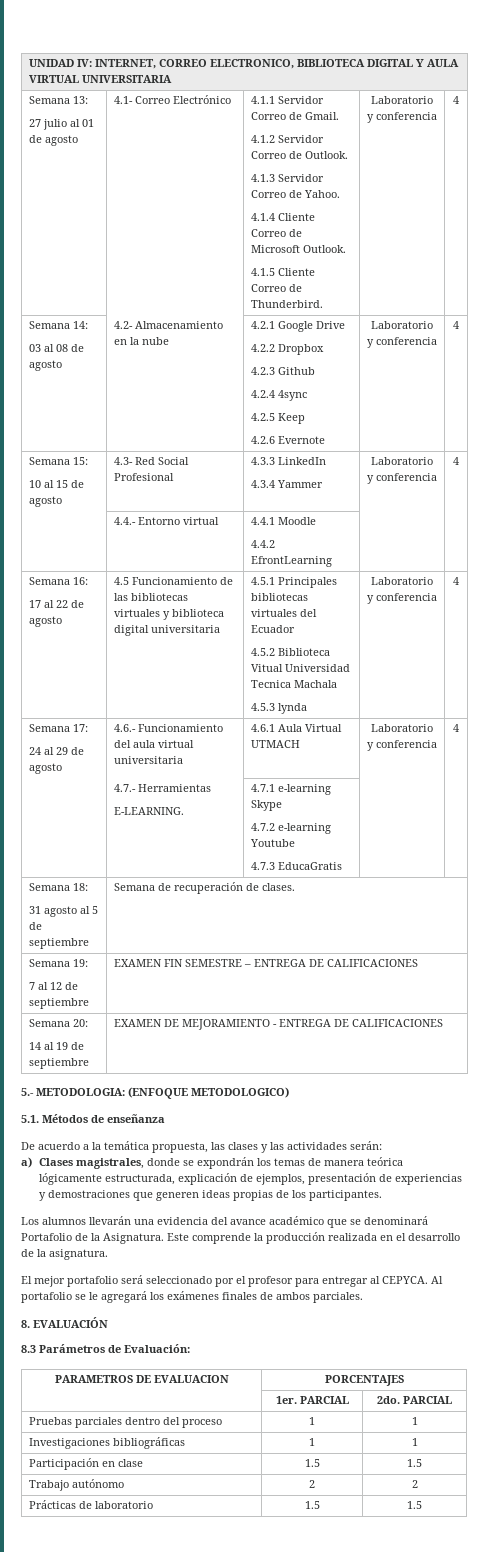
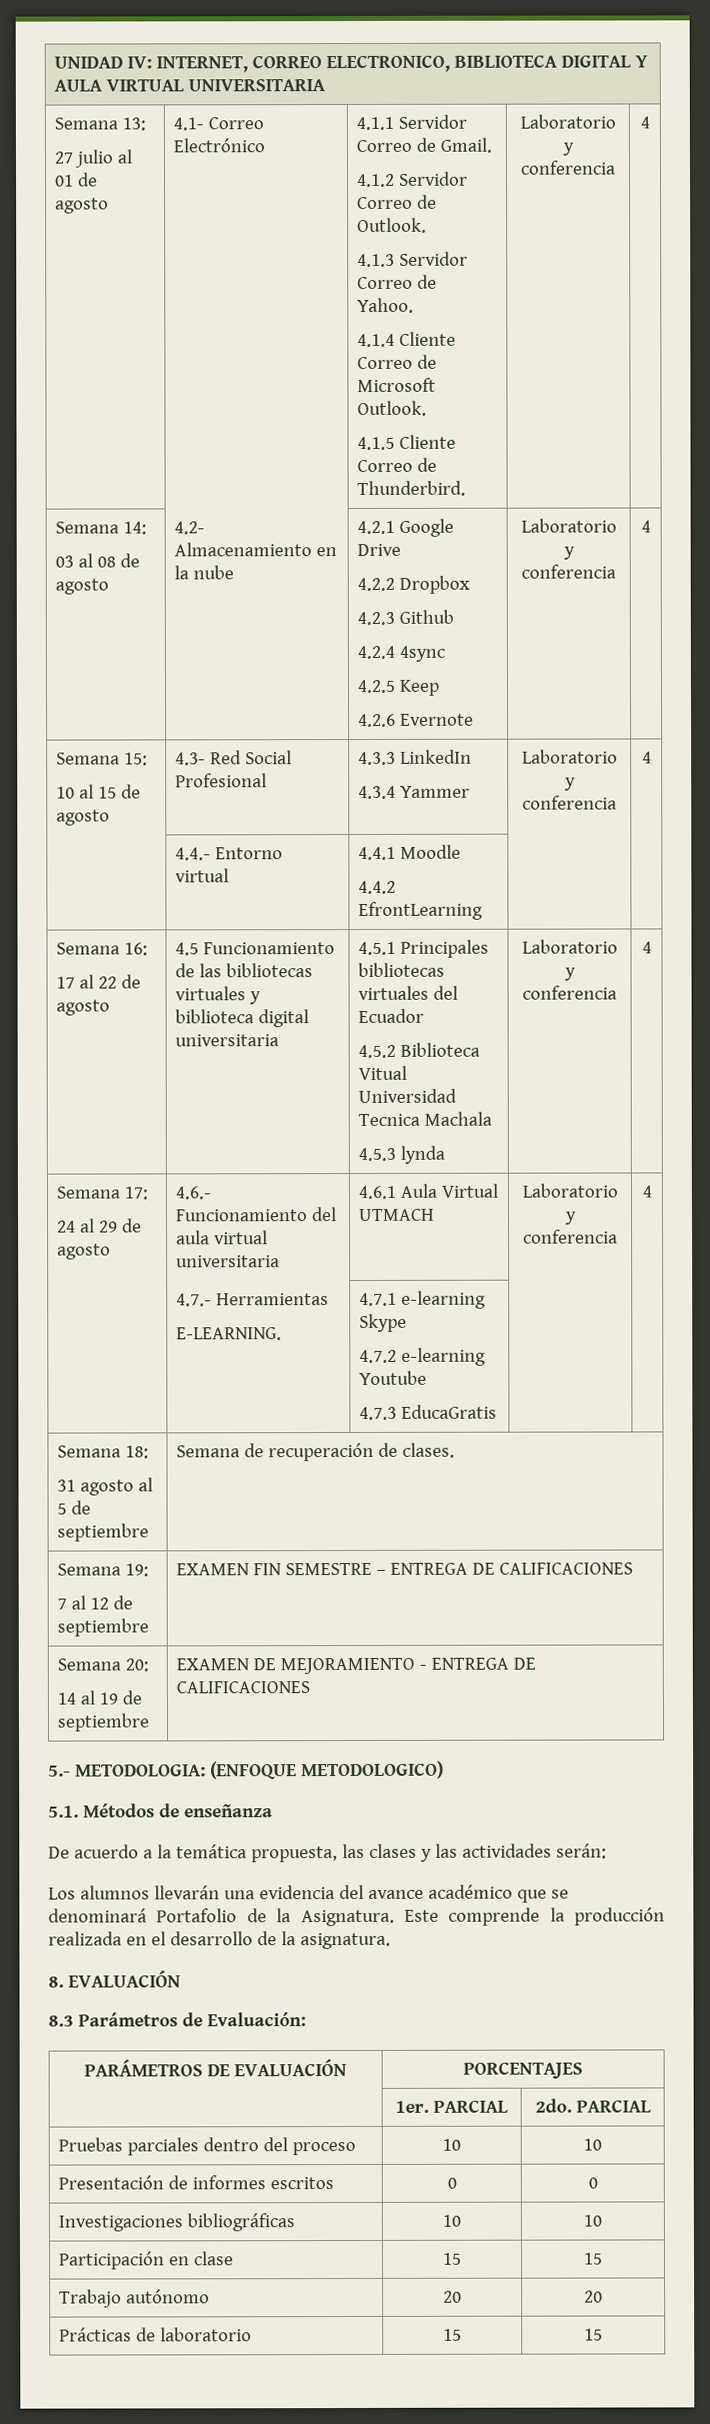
[21,1157,404,1169] [39,1173,463,1185] [39,1190,383,1201] // a) Clases magistrales, donde se expondrán los temas de manera teórica lógicamente estructurada, explicación de ejemplos, presentación de experiencias y demostraciones que generen ideas propias de los participantes. -> (607, 1851) none
[21,1275,443,1287] [21,1291,363,1303] // El mejor portafolio será seleccionado por el profesor para entregar al CEPYCA. Al portafolio se le agregará los exámenes finales de ambos parciales. -> (391, 1941) none
[54,1375,229,1383] PARAMETROS DE EVALUACION -> [84,2059,347,2077] PARÁMETROS DE EVALUACIÓN
[309,1417,315,1425] [411,1417,418,1425] 1 | 1 -> [442,2138,461,2151] [583,2138,602,2151] [58,2175,335,2190] [446,2177,457,2189] [587,2177,598,2189] 10 | 10 // Presentación de informes escritos | 0 | 0
[309,1438,315,1446] [411,1438,418,1446] 1 | 1 -> [442,2214,461,2227] [583,2214,602,2227] 10 | 10
[304,1459,320,1467] [407,1459,422,1467] 1.5 | 1.5 -> [442,2252,462,2265] [583,2252,603,2265] 15 | 15
[309,1480,315,1488] [411,1480,418,1488] 2 | 2 -> [443,2290,462,2303] [584,2290,603,2303] 20 | 20
[304,1501,320,1509] [407,1501,422,1509] 1.5 | 1.5 -> [443,2328,462,2341] [584,2328,603,2341] 15 | 15

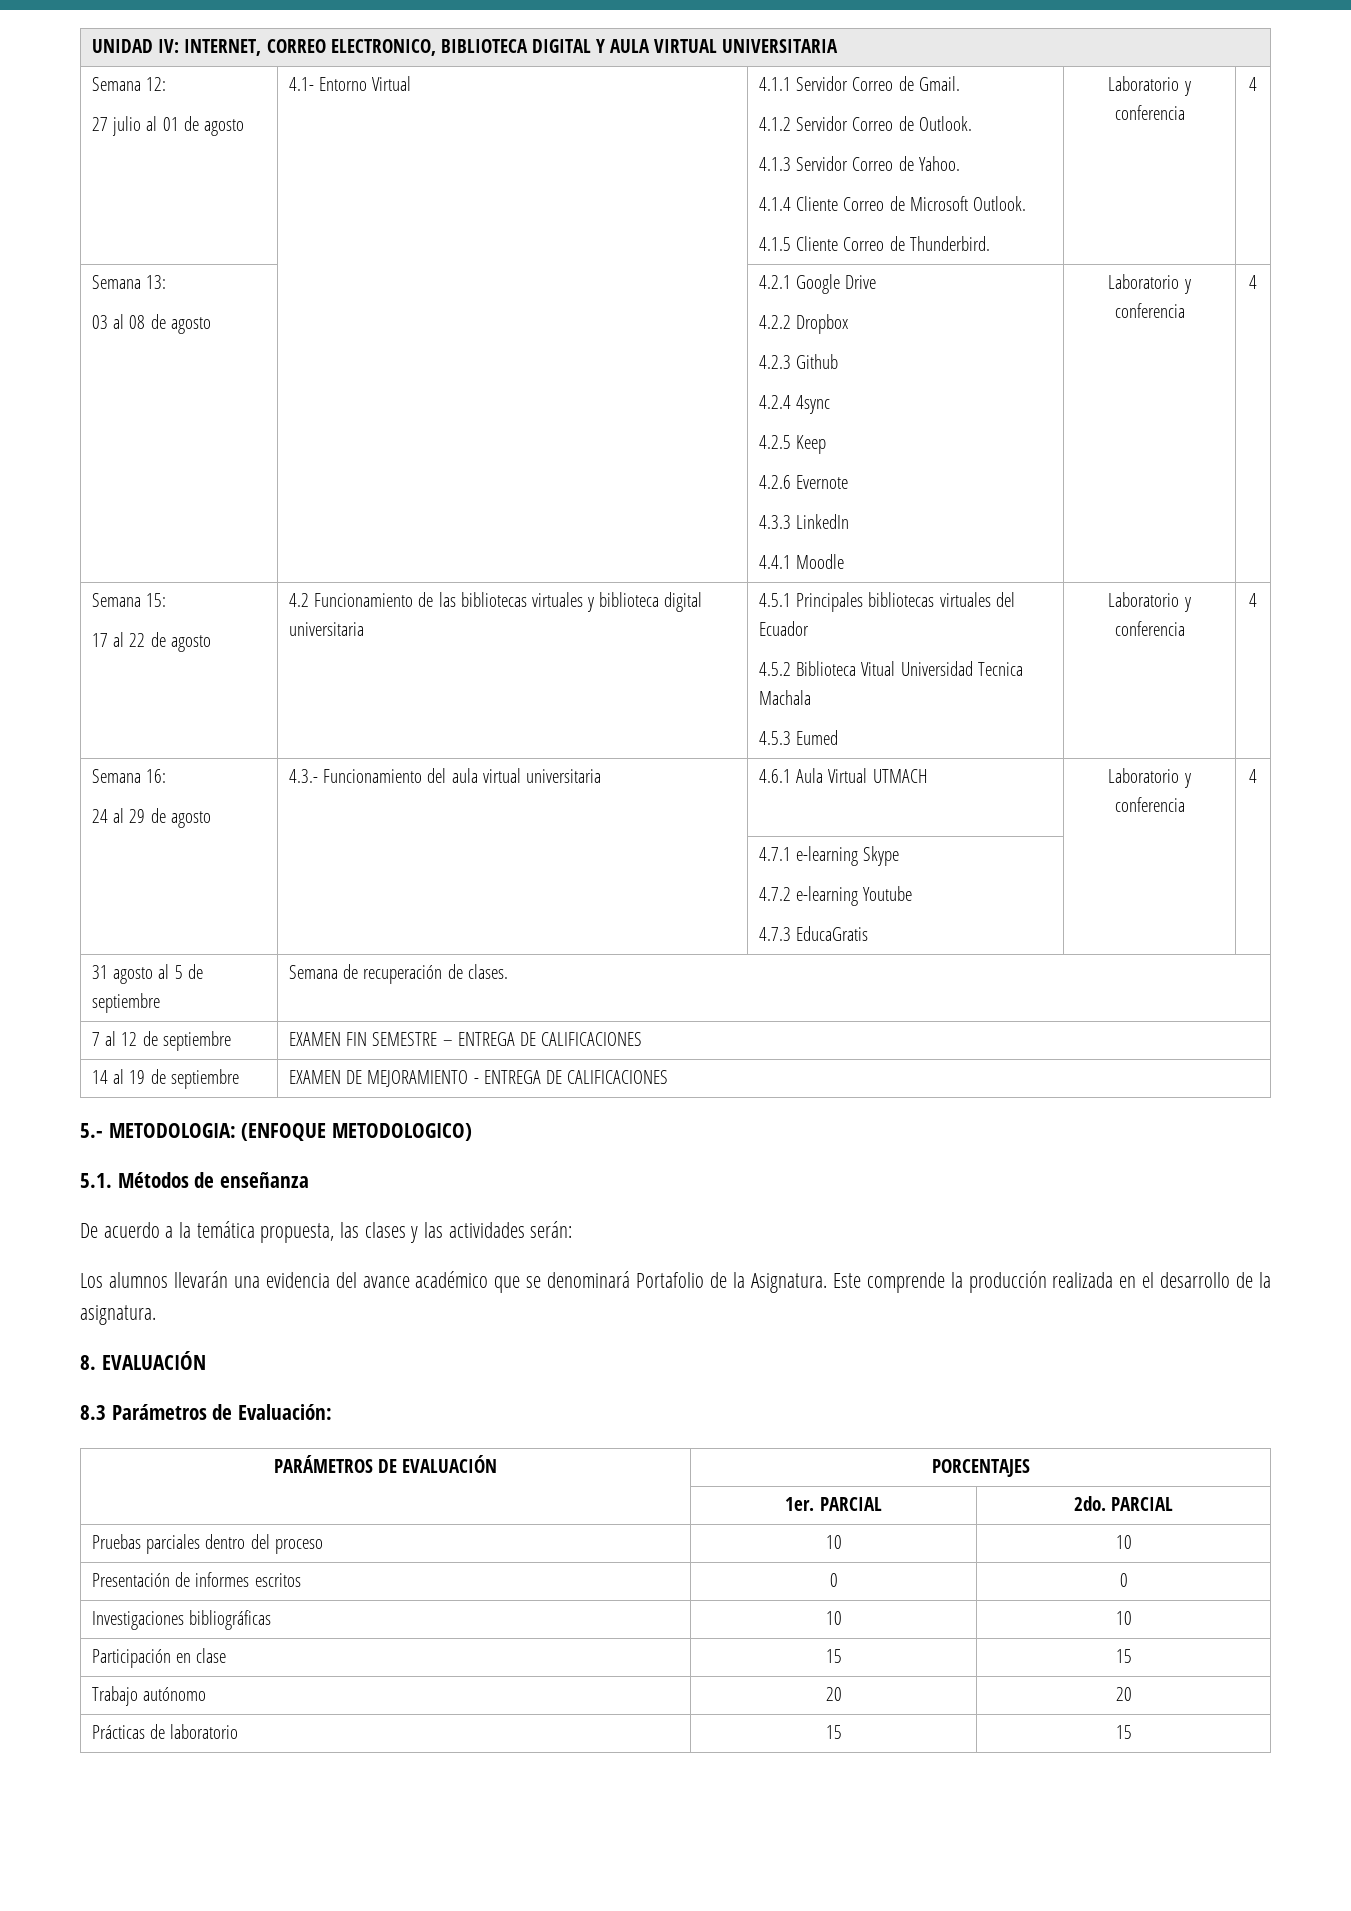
[122,117,147,131] 13: -> [146,77,167,91] 12:
[208,117,265,130] [173,138,266,153] Correo Electrónico -> [319,76,412,91] Entorno Virtual
[123,521,148,535] 14: -> [146,275,167,289] 13:
[174,521,206,535] [174,542,338,557] [174,565,235,580] 4.2- Almacenamiento en la nube -> (211, 325) none
(475, 719) none -> [759,514,850,529] [759,554,845,569] // 4.3.3 LinkedIn // 4.4.1 Moodle
[56,784,142,799] [56,809,111,826] [175,750,293,766] [175,773,268,788] [358,749,473,765] [358,785,471,799] [521,749,618,764] [563,777,576,791] [522,795,617,810] [641,751,652,764] [175,847,284,861] [175,868,230,883] [358,844,462,860] [358,880,397,894] [358,901,484,920] [56,942,149,956] // 10 al 15 de agosto | 4.3- Red Social Profesional | 4.3.3 LinkedIn // 4.3.4 Yammer | Laboratorio y conferencia | 4 // | 4.4.- Entorno virtual | 4.4.1 Moodle // 4.4.2 EfrontLearning | | // Semana 16: -> (167, 600) none
[175,942,200,956] 4.5 -> [289,593,310,607] 4.2
[400,1145,446,1164] [521,939,618,954] [563,967,576,981] [522,985,617,1000] [641,941,652,954] [56,1186,149,1200] lynda | Laboratorio y conferencia | 4 // Semana 17: -> [796,730,839,745] [1108,592,1191,612] [1114,621,1185,636] [1249,593,1257,607] [92,769,167,783] Eumed | Laboratorio y conferencia | 4 // Semana 16:
[175,1186,212,1200] 4.6.- -> [289,769,319,783] 4.3.-
[176,1293,330,1307] [176,1327,283,1341] 4.7.- Herramientas // E-LEARNING. -> (1257, 776) none
[57,1445,150,1459] Semana 18: // -> (869, 933) none
[57,1563,150,1577] Semana 19: // -> (508, 971) none
[57,1658,150,1672] Semana 20: // -> (642, 1039) none

